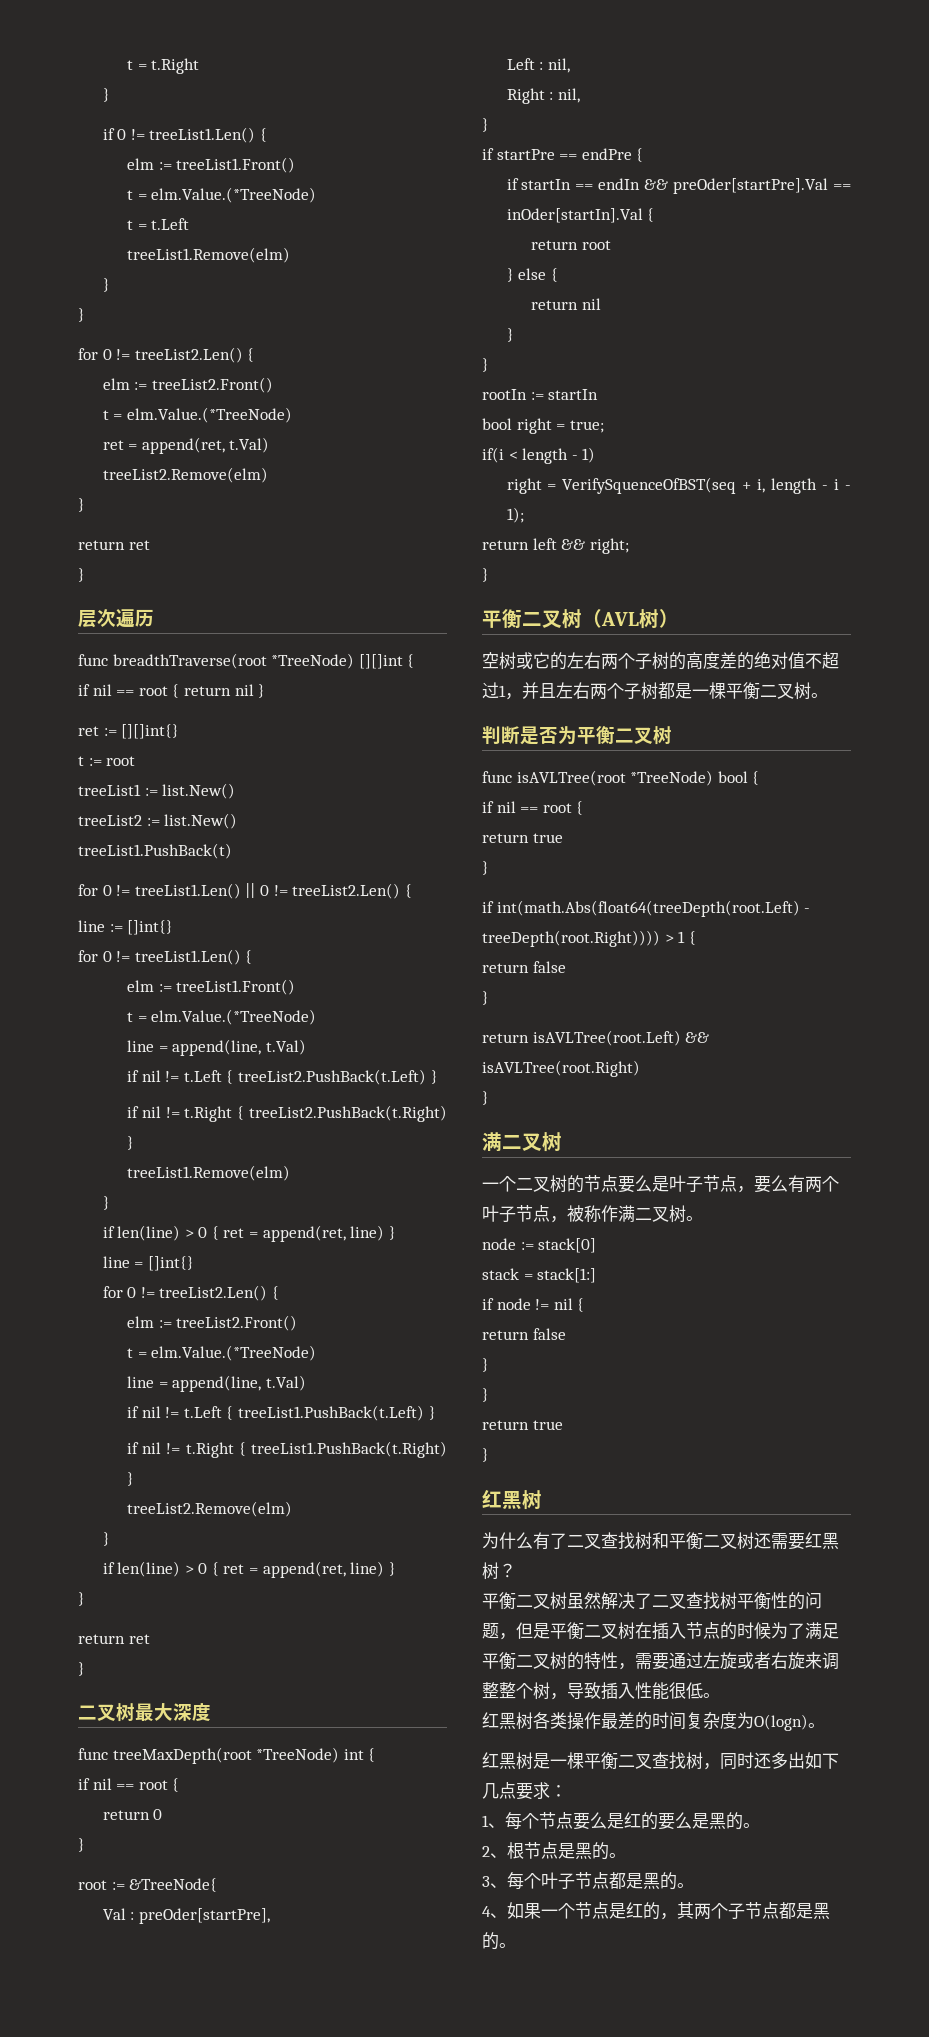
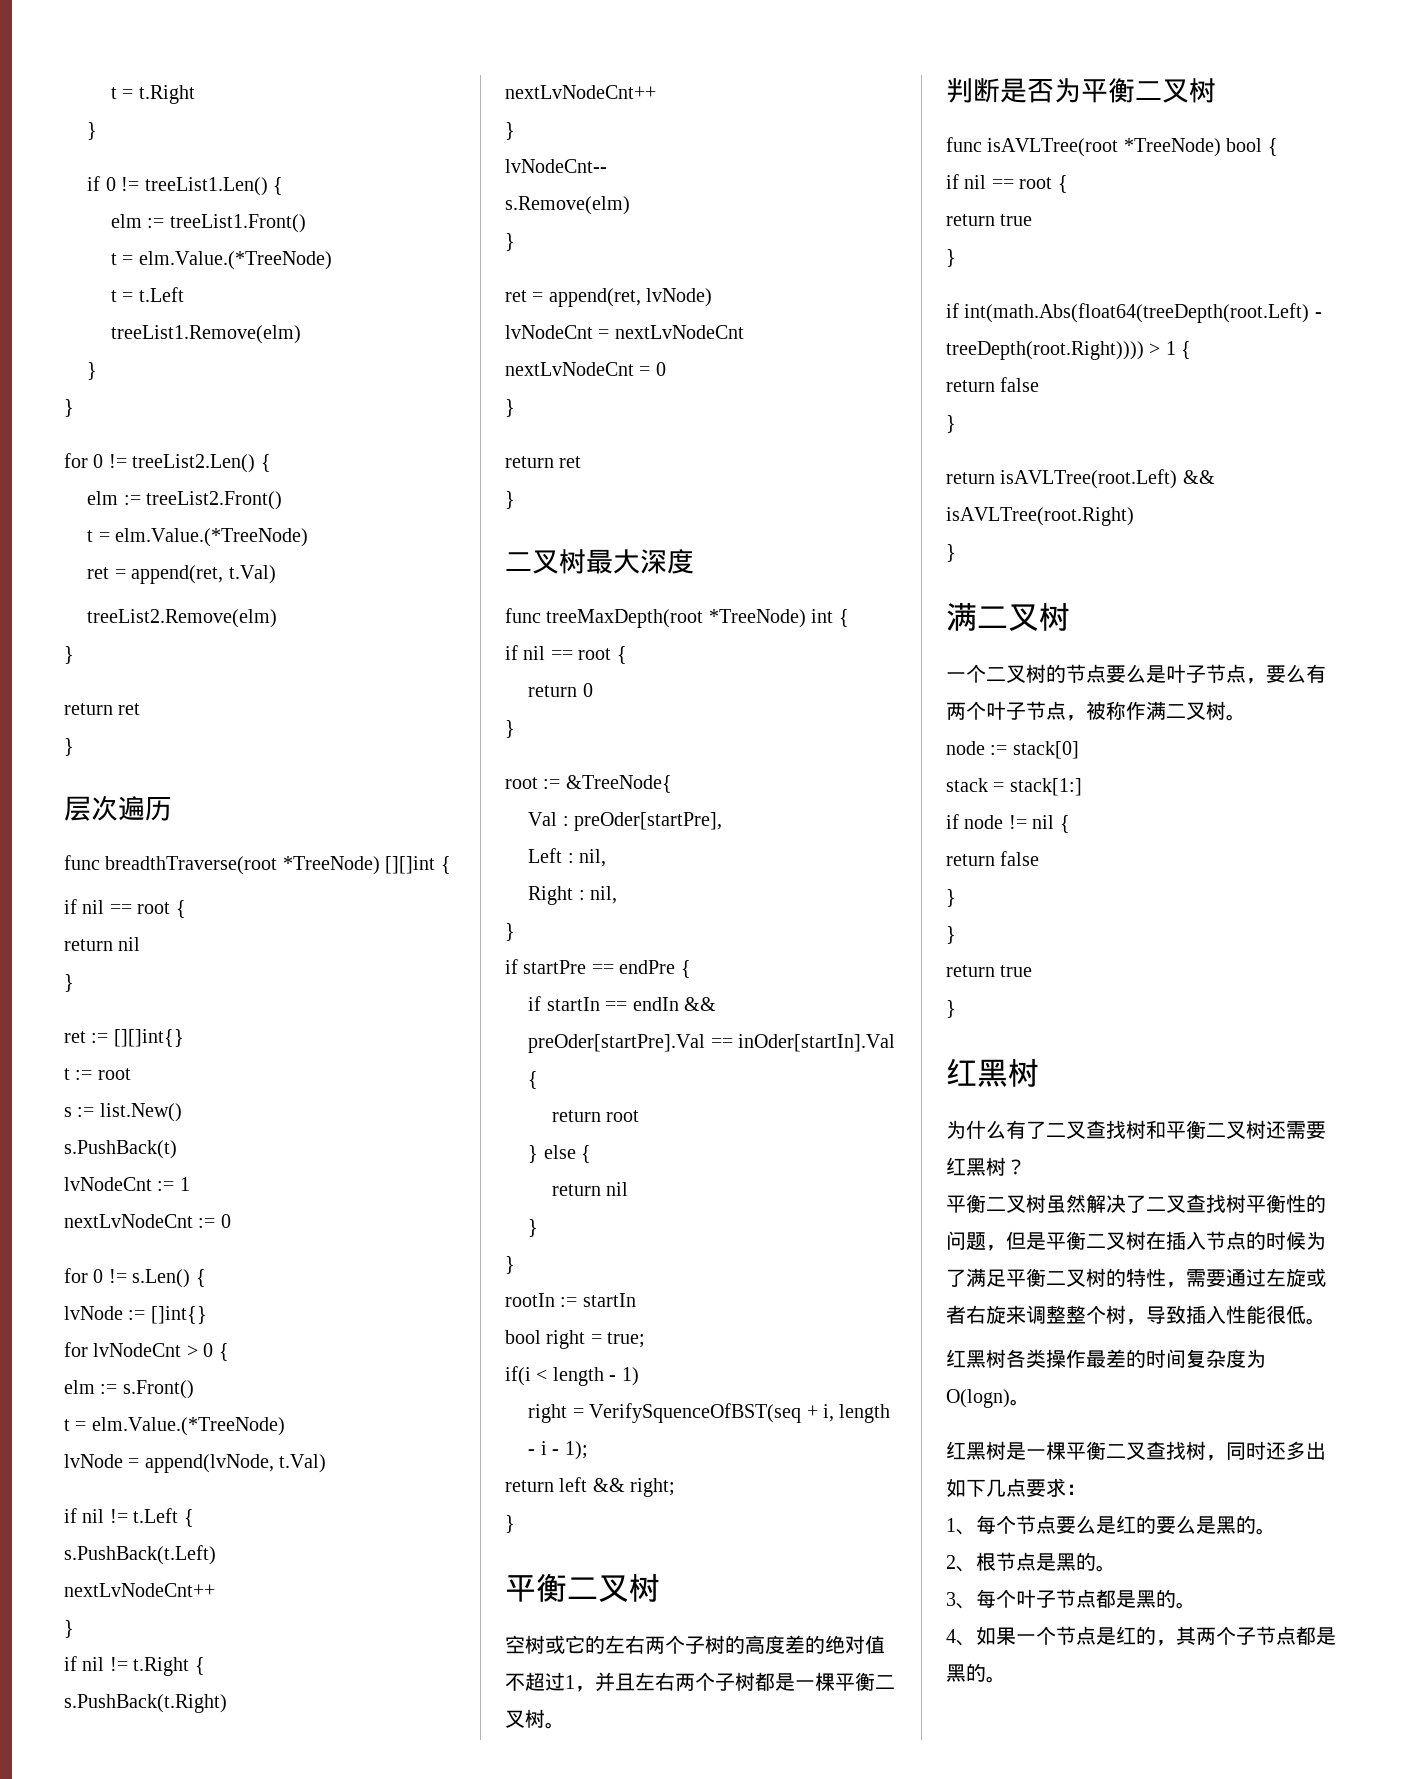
[183,684,254,696] return nil -> [64,937,141,951] // return nil //
[78,783,236,799] [78,813,238,829] [78,843,232,859] [78,883,412,899] [78,920,105,932] treeList1 := list.New() // treeList2 := list.New() // treeList1.PushBack(t) // for 0 != treeList1.Len() || 0 != treeList2.Len() { // line -> [64,1103,182,1122] [64,1140,177,1159] [64,1177,190,1191] [64,1214,231,1228] [64,1268,206,1288] [64,1306,123,1320] s := list.New() // s.PushBack(t) // lvNodeCnt := 1 // nextLvNodeCnt := 0 // for 0 != s.Len() { // lvNode
[102,949,253,965] [127,979,296,995] [127,1009,317,1025] [127,1039,306,1056] [127,1069,438,1085] [127,1105,447,1122] [127,1136,135,1150] [127,1165,291,1181] [102,1196,110,1210] [102,1225,396,1242] [102,1256,194,1271] [102,1285,279,1301] [127,1315,298,1331] [127,1345,317,1361] [127,1375,306,1392] [127,1405,436,1421] [127,1441,447,1458] [127,1472,135,1486] [127,1501,293,1517] [102,1532,110,1546] [102,1561,396,1578] 0 != treeList1.Len() { // elm := treeList1.Front() // t = elm.Value.(*TreeNode) // line = append(line, t.Val) // if nil != t.Left { treeList2.PushBack(t.Left) } // if nil != t.Right { treeList2.PushBack(t.Right) } // treeList1.Remove(elm) // } // if len(line) > 0 { ret = append(ret, line) } // line = []int{} // for 0 != treeList2.Len() { // elm := treeList2.Front() // t = elm.Value.(*TreeNode) // line = append(line, t.Val) // if nil != t.Left { treeList1.PushBack(t.Left) } // if nil != t.Right { treeList1.PushBack(t.Right) } // treeList2.Remove(elm) // } // if len(line) > 0 { ret = append(ret, line) } -> [93,1343,229,1361] [64,1380,194,1399] [64,1417,285,1436] [64,1454,327,1473] [64,1508,194,1527] [64,1545,216,1565] [64,1583,215,1597] [64,1620,74,1638] [64,1656,205,1676] [64,1694,227,1713] [505,85,656,99] [505,122,515,140] [505,159,607,173] [505,196,630,215] [505,233,515,251] [505,288,713,307] [505,325,744,339] [505,362,666,376] lvNodeCnt > 0 { // elm := s.Front() // t = elm.Value.(*TreeNode) // lvNode = append(lvNode, t.Val) // if nil != t.Left { // s.PushBack(t.Left) // nextLvNodeCnt++ // } // if nil != t.Right { // s.PushBack(t.Right) // nextLvNodeCnt++ // } // lvNodeCnt-- // s.Remove(elm) // } // ret = append(ret, lvNode) // lvNodeCnt = nextLvNodeCnt // nextLvNodeCnt = 0
[582,609,679,629] （AVL树） -> (660, 1587) none

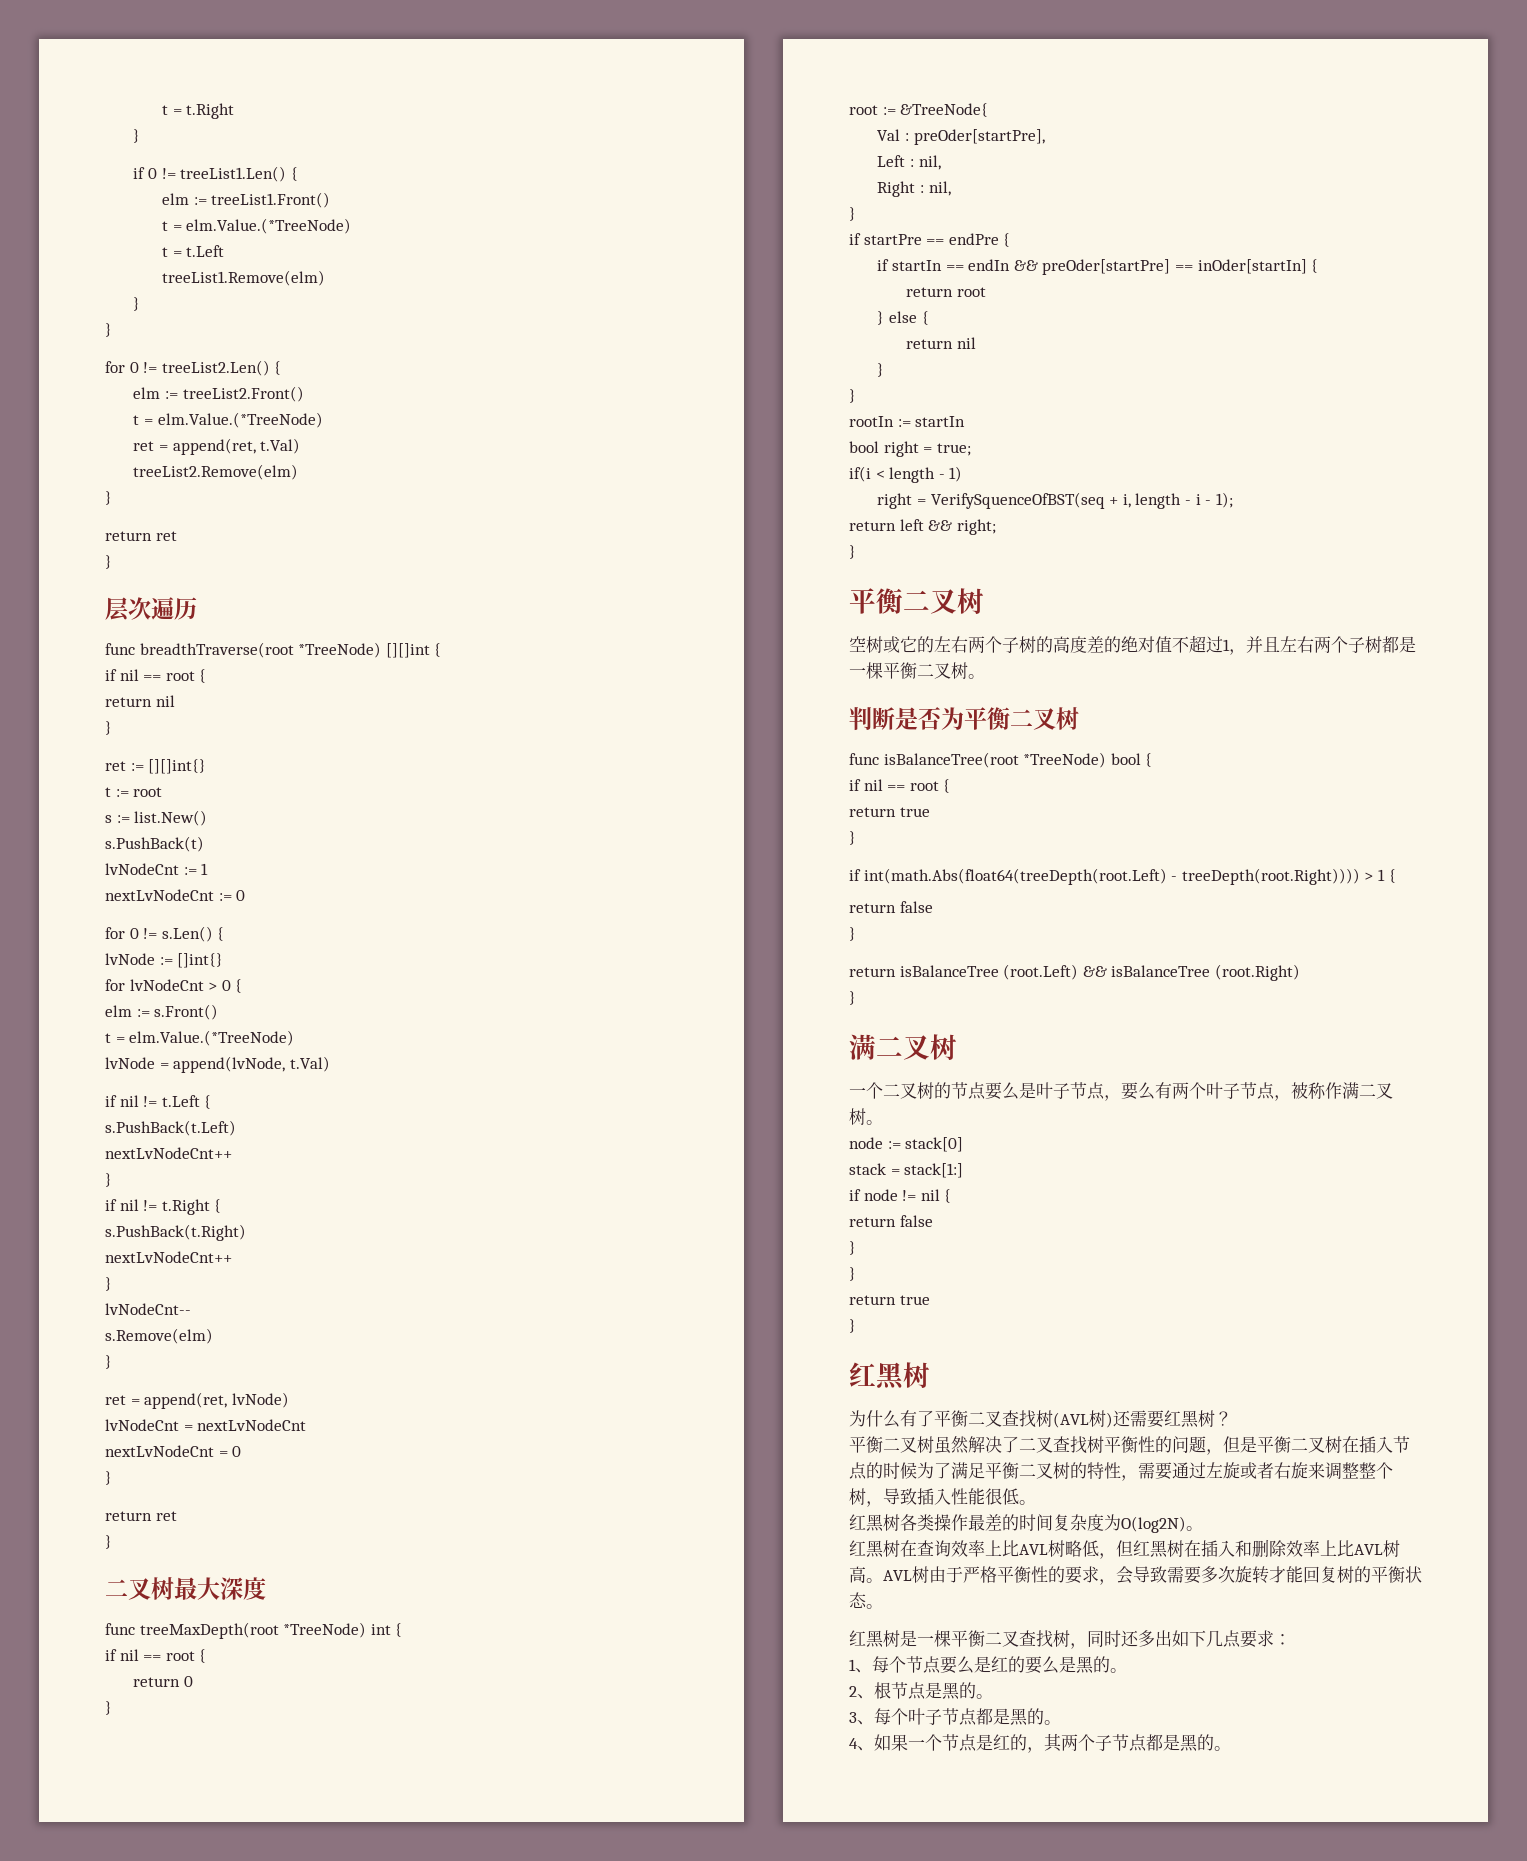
[528,1034,896,1053] preOder[startPre].Val == inOder[startIn].Val -> [1042,259,1307,275] preOder[startPre] == inOder[startIn]
[987,138,1119,157] isAVLTree(root -> [883,752,1019,768] isBalanceTree(root
[1000,469,1215,489] [946,507,1134,526] isAVLTree(root.Left) && isAVLTree(root.Right) -> [899,964,1300,981] isBalanceTree (root.Left) && isBalanceTree (root.Right)
[1046,1120,1266,1139] 二叉查找树和平衡二叉树 -> [934,1410,1113,1428] 平衡二叉查找树(AVL树)
[946,1389,1010,1408] O(logn) -> [1121,1516,1203,1533] [849,1539,1400,1559] [849,1566,1422,1585] [849,1592,867,1608] O(log2N)。 // 红黑树在查询效率上比AVL树略低，但红黑树在插入和删除效率上比AVL树高。AVL树由于严格平衡性的要求，会导致需要多次旋转才能回复树的平衡状态

